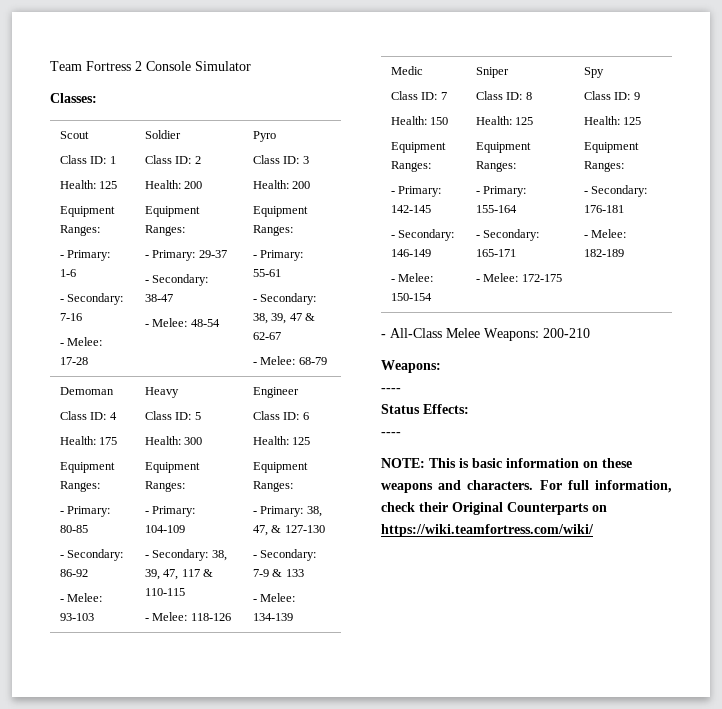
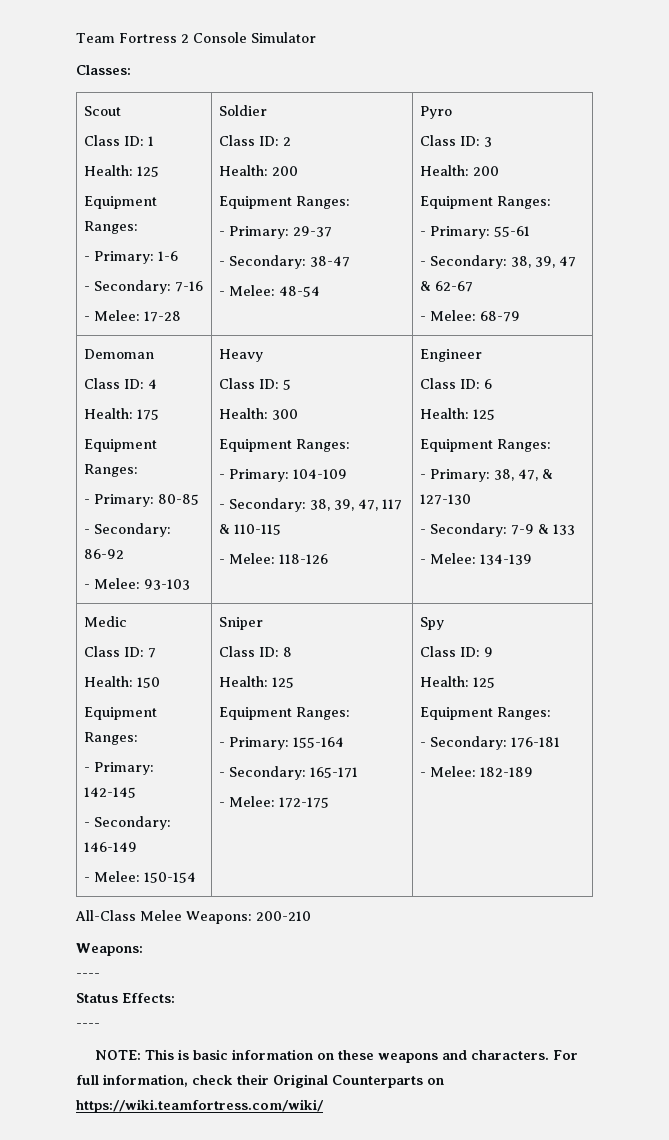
[381,334,386,338] - -> (533, 772) none

